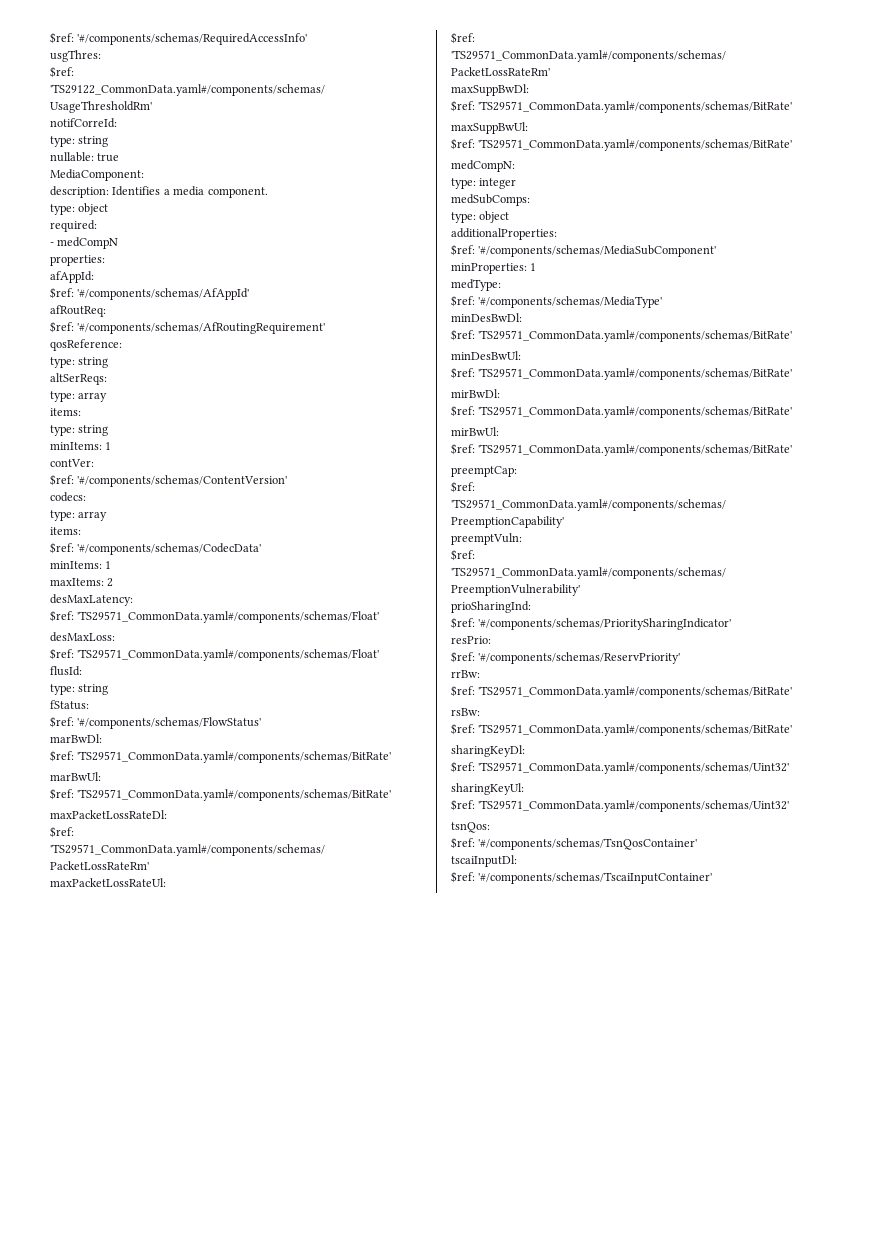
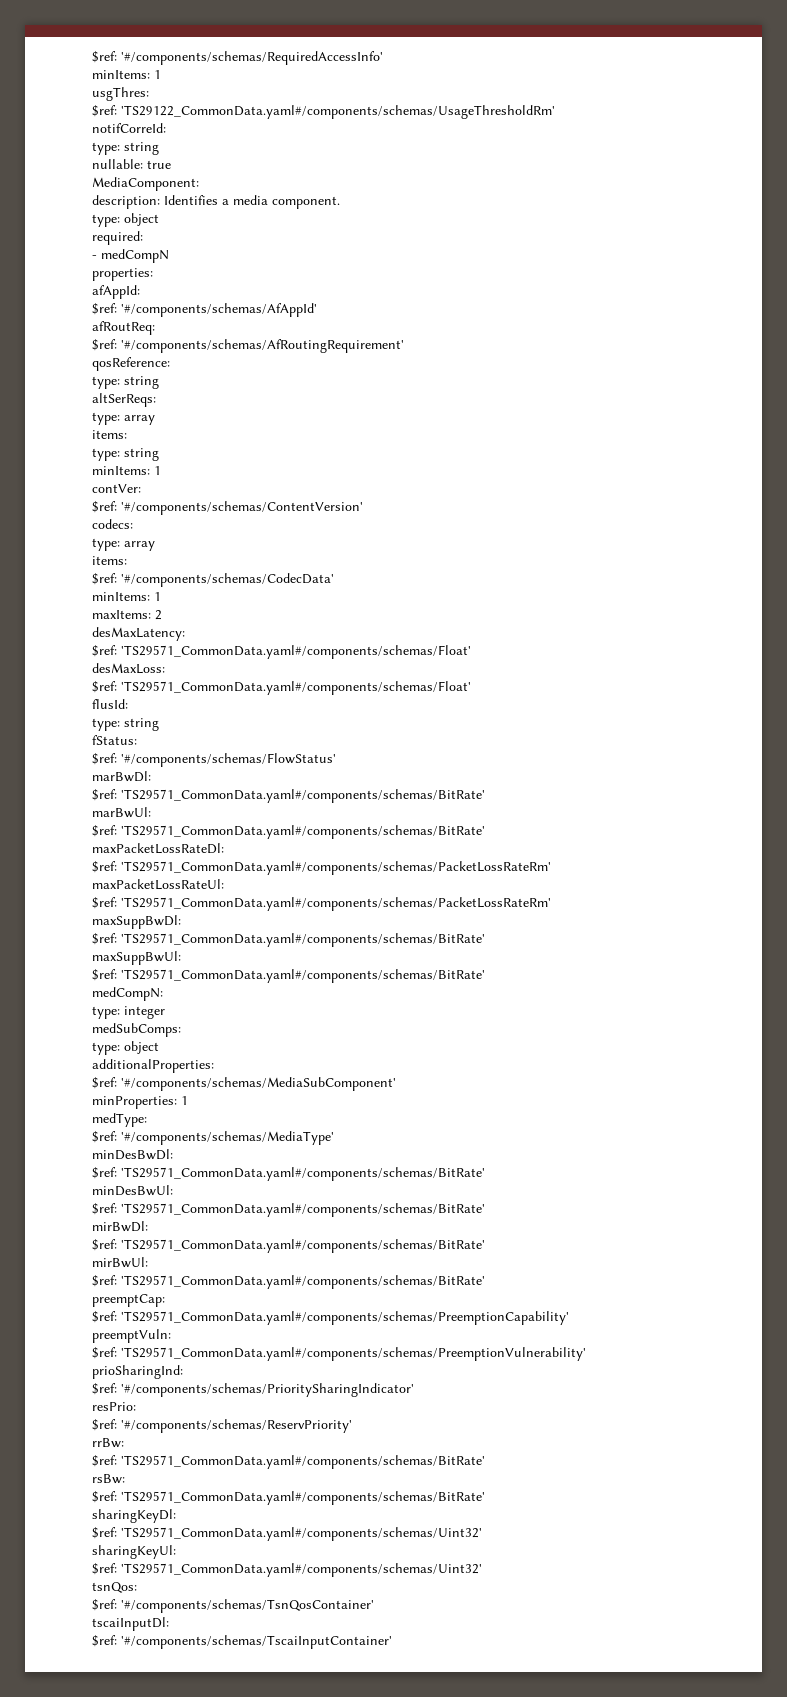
(308, 39) none -> [92,70,161,79] // minItems: 1

